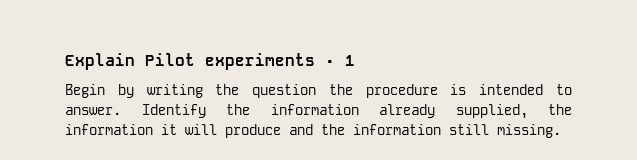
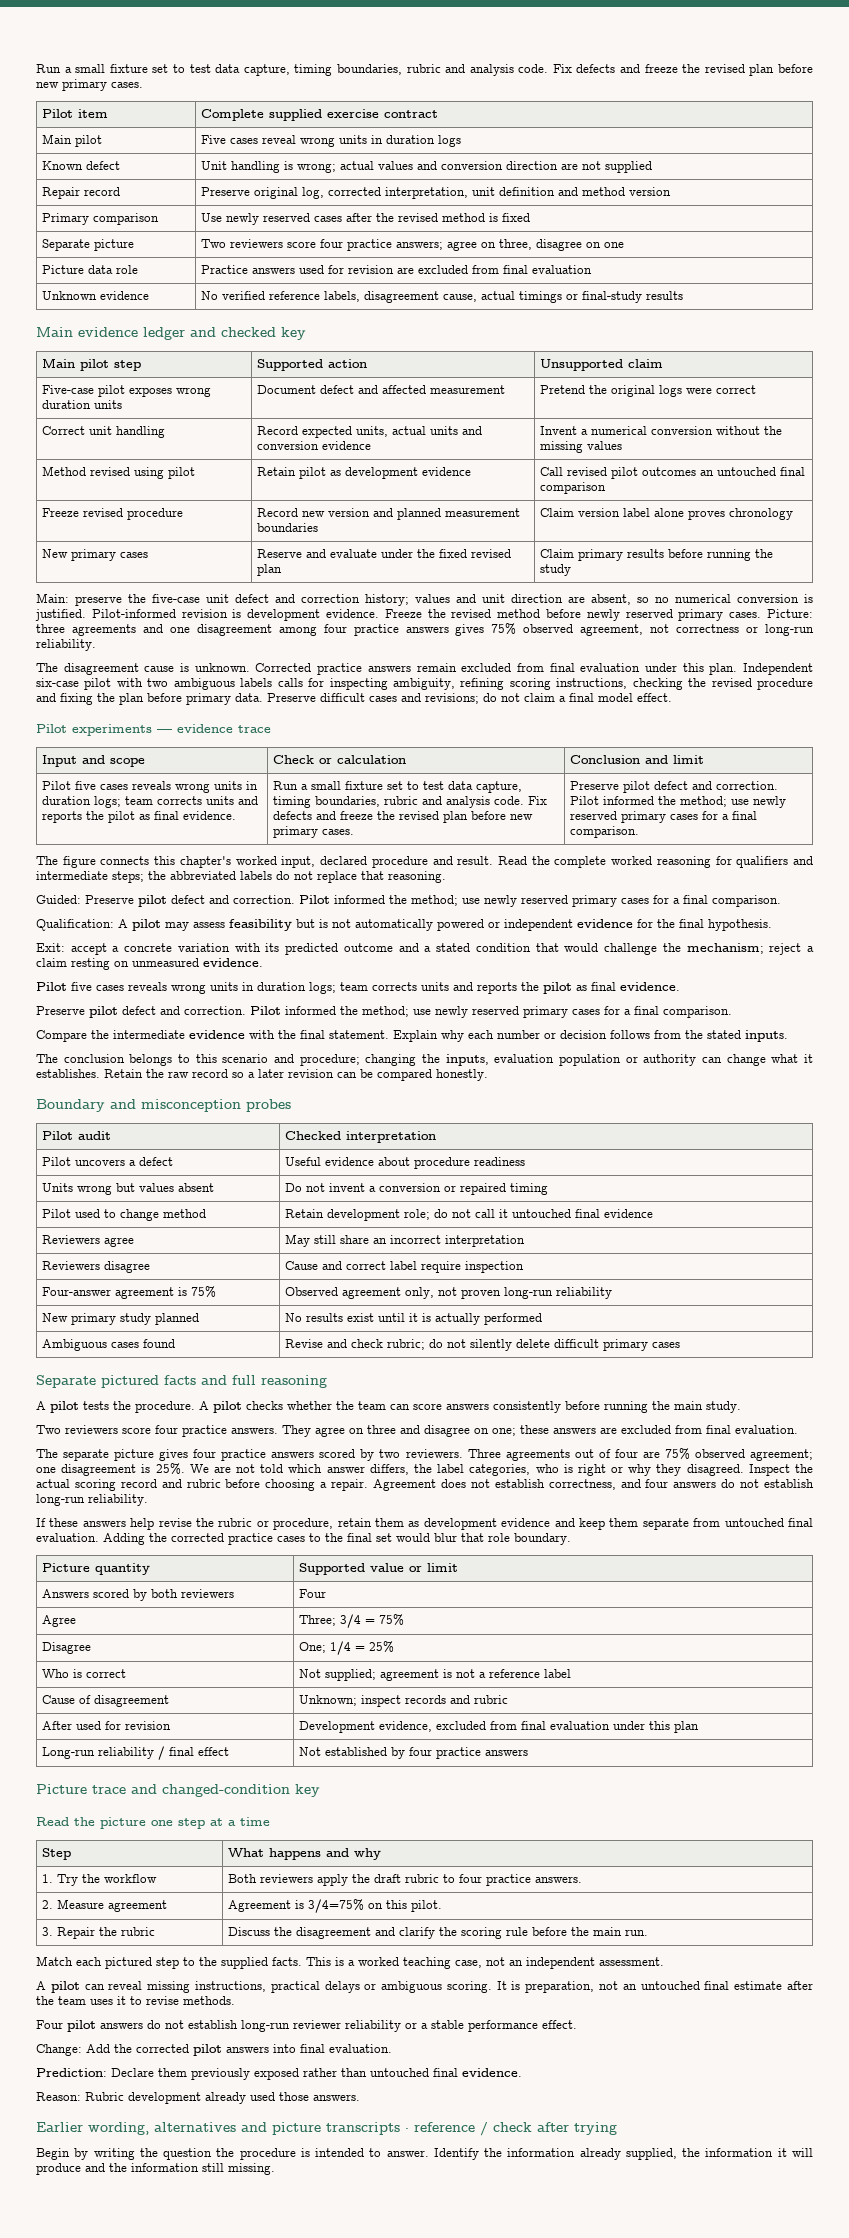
[65,53,355,70] Explain Pilot experiments · 1 -> [36,64,814,76] [36,79,143,91] [41,109,108,118] [200,109,438,121] [41,134,102,147] [200,135,461,147] [41,161,120,170] [200,161,652,173] [41,187,120,199] [200,187,671,199] [41,213,159,225] [200,213,530,225] [41,239,134,251] [200,239,624,251] [41,265,138,274] [200,265,592,274] [41,291,149,300] [200,291,683,303] [36,327,306,340] [41,358,141,371] [256,359,367,371] [539,359,663,371] [41,385,211,397] [41,400,122,409] [256,385,505,394] [539,385,756,397] [41,426,165,438] [256,426,482,438] [256,441,371,450] [539,426,782,435] [539,441,622,453] [41,466,195,479] [256,467,471,479] [539,467,805,479] [539,482,606,494] [41,508,183,520] [256,508,520,520] [256,523,318,532] [539,508,793,520] [41,549,148,561] [256,549,511,558] [256,564,282,576] [539,549,773,561] [539,564,571,576] [36,593,813,606] [35,609,813,621] [36,623,814,636] [36,639,96,651] [36,663,813,675] [36,678,813,690] [36,693,672,705] [36,724,271,736] [41,755,145,767] [272,755,406,764] [569,755,704,764] [41,781,258,793] [41,796,258,808] [41,811,236,823] [272,781,522,793] [272,796,547,808] [272,811,533,823] [272,826,354,838] [569,781,778,793] [569,796,786,808] [569,811,757,823] [569,826,639,838] [36,856,813,868] [36,871,446,883] [36,895,781,907] [36,919,772,931] [36,943,814,955] [36,958,263,970] [36,982,680,994] [36,1006,732,1018] [36,1030,788,1042] [36,1054,813,1066] [36,1069,488,1081] [36,1099,291,1112] [41,1131,111,1140] [284,1131,436,1143] [41,1157,173,1166] [284,1157,525,1169] [41,1183,214,1195] [284,1183,548,1195] [41,1209,206,1221] [284,1209,653,1221] [41,1235,134,1247] [284,1234,525,1247] [41,1261,150,1273] [284,1261,524,1273] [41,1286,216,1299] [284,1287,612,1299] [41,1313,199,1325] [284,1313,542,1325] [41,1339,175,1351] [284,1339,680,1351] [36,1375,327,1388] [36,1401,741,1413] [36,1425,798,1437] [36,1448,814,1461] [36,1463,813,1476] [36,1479,815,1491] [36,1494,148,1506] [36,1518,813,1530] [36,1533,571,1545] [41,1563,150,1575] [298,1563,458,1575] [41,1589,234,1601] [298,1589,326,1598] [41,1615,76,1627] [298,1614,404,1628] [41,1642,91,1654] [298,1641,394,1655] [41,1669,126,1678] [298,1669,571,1681] [41,1695,169,1707] [298,1695,508,1707] [41,1721,171,1730] [298,1721,699,1733] [41,1746,229,1760] [298,1747,528,1759] [36,1784,320,1797] [36,1817,270,1829] [41,1848,71,1860] [227,1848,381,1860] [41,1874,157,1886] [227,1874,582,1886] [41,1899,167,1912] [227,1899,442,1913] [41,1927,155,1939] [227,1927,648,1939] [36,1956,664,1969] [36,1981,813,1993] [36,1996,235,2005] [36,2020,577,2032] [36,2044,392,2056] [36,2068,522,2080] [36,2092,360,2104] [36,2122,617,2136] Run a small fixture set to test data capture, timing boundaries, rubric and analysis code. Fix defects and freeze the revised plan before new primary cases. // Pilot item | Complete supplied exercise contract // Main pilot | Five cases reveal wrong units in duration logs // Known defect | Unit handling is wrong; actual values and conversion direction are not supplied // Repair record | Preserve original log, corrected interpretation, unit definition and method version // Primary comparison | Use newly reserved cases after the revised method is fixed // Separate picture | Two reviewers score four practice answers; agree on three, disagree on one // Picture data role | Practice answers used for revision are excluded from final evaluation // Unknown evidence | No verified reference labels, disagreement cause, actual timings or final-study results // Main evidence ledger and checked key // Main pilot step | Supported action | Unsupported claim // Five-case pilot exposes wrong duration units | Document defect and affected measurement | Pretend the original logs were correct // Correct unit handling | Record expected units, actual units and conversion evidence | Invent a numerical conversion without the missing values // Method revised using pilot | Retain pilot as development evidence | Call revised pilot outcomes an untouched final comparison // Freeze revised procedure | Record new version and planned measurement boundaries | Claim version label alone proves chronology // New primary cases | Reserve and evaluate under the fixed revised plan | Claim primary results before running the study // Main: preserve the five-case unit defect and correction history; values and unit direction are absent, so no numerical conversion is justified. Pilot-informed revision is development evidence. Freeze the revised method before newly reserved primary cases. Picture: three agreements and one disagreement among four practice answers gives 75% observed agreement, not correctness or long-run reliability. // The disagreement cause is unknown. Corrected practice answers remain excluded from final evaluation under this plan. Independent six-case pilot with two ambiguous labels calls for inspecting ambiguity, refining scoring instructions, checking the revised procedure and fixing the plan before primary data. Preserve difficult cases and revisions; do not claim a final model effect. // Pilot experiments — evidence trace // Input and scope | Check or calculation | Conclusion and limit // Pilot five cases reveals wrong units in duration logs; team corrects units and reports the pilot as final evidence. | Run a small fixture set to test data capture, timing boundaries, rubric and analysis code. Fix defects and freeze the revised plan before new primary cases. | Preserve pilot defect and correction. Pilot informed the method; use newly reserved primary cases for a final comparison. // The figure connects this chapter's worked input, declared procedure and result. Read the complete worked reasoning for qualifiers and intermediate steps; the abbreviated labels do not replace that reasoning. // Guided: Preserve pilot defect and correction. Pilot informed the method; use newly reserved primary cases for a final comparison. // Qualification: A pilot may assess feasibility but is not automatically powered or independent evidence for the final hypothesis. // Exit: accept a concrete variation with its predicted outcome and a stated condition that would challenge the mechanism; reject a claim resting on unmeasured evidence. // Pilot five cases reveals wrong units in duration logs; team corrects units and reports the pilot as final evidence. // Preserve pilot defect and correction. Pilot informed the method; use newly reserved primary cases for a final comparison. // Compare the intermediate evidence with the final statement. Explain why each number or decision follows from the stated inputs. // The conclusion belongs to this scenario and procedure; changing the inputs, evaluation population or authority can change what it establishes. Retain the raw record so a later revision can be compared honestly. // Boundary and misconception probes // Pilot audit | Checked interpretation // Pilot uncovers a defect | Useful evidence about procedure readiness // Units wrong but values absent | Do not invent a conversion or repaired timing // Pilot used to change method | Retain development role; do not call it untouched final evidence // Reviewers agree | May still share an incorrect interpretation // Reviewers disagree | Cause and correct label require inspection // Four-answer agreement is 75% | Observed agreement only, not proven long-run reliability // New primary study planned | No results exist until it is actually performed // Ambiguous cases found | Revise and check rubric; do not silently delete difficult primary cases // Separate pictured facts and full reasoning // A pilot tests the procedure. A pilot checks whether the team can score answers consistently before running the main study. // Two reviewers score four practice answers. They agree on three and disagree on one; these answers are excluded from final evaluation. // The separate picture gives four practice answers scored by two reviewers. Three agreements out of four are 75% observed agreement; one disagreement is 25%. We are not told which answer differs, the label categories, who is right or why they disagreed. Inspect the actual scoring record and rubric before choosing a repair. Agreement does not establish correctness, and four answers do not establish long-run reliability. // If these answers help revise the rubric or procedure, retain them as development evidence and keep them separate from untouched final evaluation. Adding the corrected practice cases to the final set would blur that role boundary. // Picture quantity | Supported value or limit // Answers scored by both reviewers | Four // Agree | Three; 3/4 = 75% // Disagree | One; 1/4 = 25% // Who is correct | Not supplied; agreement is not a reference label // Cause of disagreement | Unknown; inspect records and rubric // After used for revision | Development evidence, excluded from final evaluation under this plan // Long-run reliability / final effect | Not established by four practice answers // Picture trace and changed-condition key // Read the picture one step at a time // Step | What happens and why // 1. Try the workflow | Both reviewers apply the draft rubric to four practice answers. // 2. Measure agreement | Agreement is 3/4=75% on this pilot. // 3. Repair the rubric | Discuss the disagreement and clarify the scoring rule before the main run. // Match each pictured step to the supplied facts. This is a worked teaching case, not an independent assessment. // A pilot can reveal missing instructions, practical delays or ambiguous scoring. It is preparation, not an untouched final estimate after the team uses it to revise methods. // Four pilot answers do not establish long-run reviewer reliability or a stable performance effect. // Change: Add the corrected pilot answers into final evaluation. // Prediction: Declare them previously exposed rather than untouched final evidence. // Reason: Rubric development already used those answers. // Earlier wording, alternatives and picture transcripts · reference / check after trying

